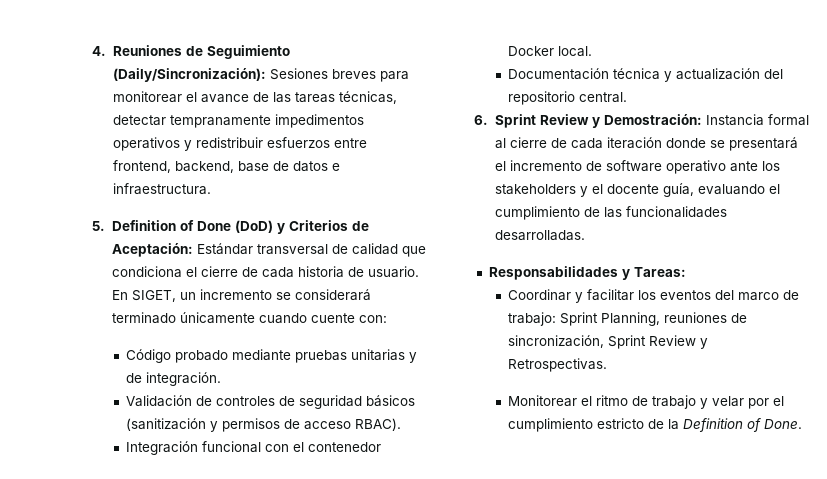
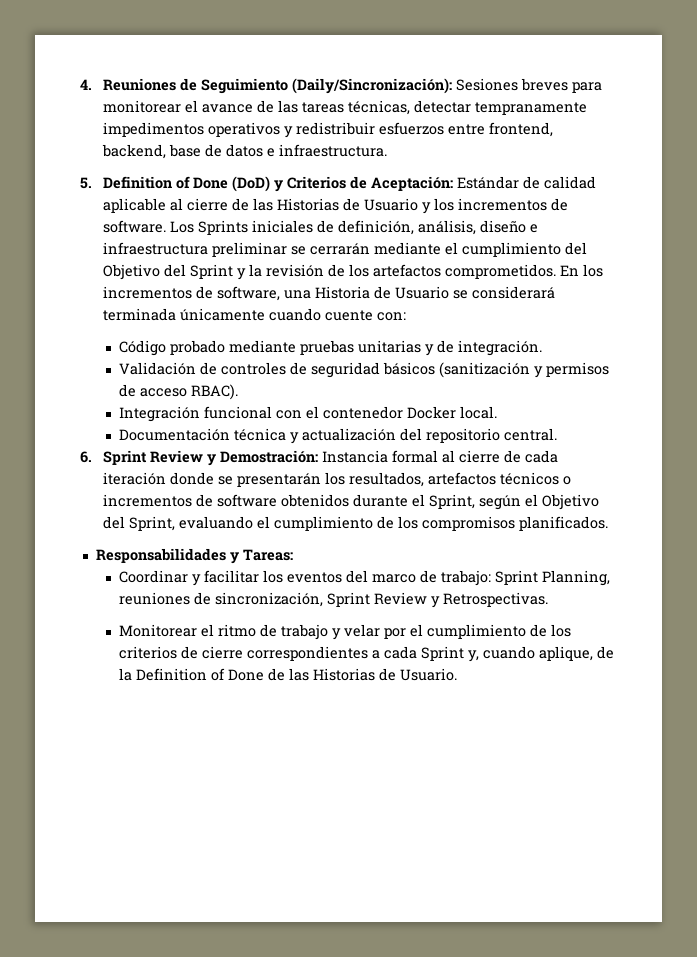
[256,244,328,255] transversal -> (520, 182) none
[401,246,426,257] [111,266,419,278] [111,289,272,302] que condiciona el cierre de cada historia de usuario. En SIGET, un incremento -> [103,198,569,214] [103,220,539,235] [103,242,588,257] [103,264,604,280] [103,286,450,301] aplicable al cierre de las Historias de Usuario y los incrementos de software. Los Sprints iniciales de definición, análisis, diseño e infraestructura preliminar se cerrarán mediante el cumplimiento del Objetivo del Sprint y la revisión de los artefactos comprometidos. En los incrementos de software, una Historia de Usuario
[111,312,176,324] terminado -> [103,308,177,321] terminada
[728,137,798,151] [494,160,780,174] [494,183,694,197] presentará el incremento de software operativo ante los stakeholders y el docente guía, -> [237,472,572,487] [103,494,600,510] [103,516,176,531] presentarán los resultados, artefactos técnicos o incrementos de software obtenidos durante el Sprint, según el Objetivo del Sprint,
[603,206,727,218] [494,230,585,241] las funcionalidades desarrolladas. -> [398,516,609,531] los compromisos planificados.
[597,418,803,432] estricto de la Definition of Done. -> [530,624,572,637] [119,646,615,662] [119,668,458,681] de los criterios de cierre correspondientes a cada Sprint y, cuando aplique, de la Definition of Done de las Historias de Usuario.

